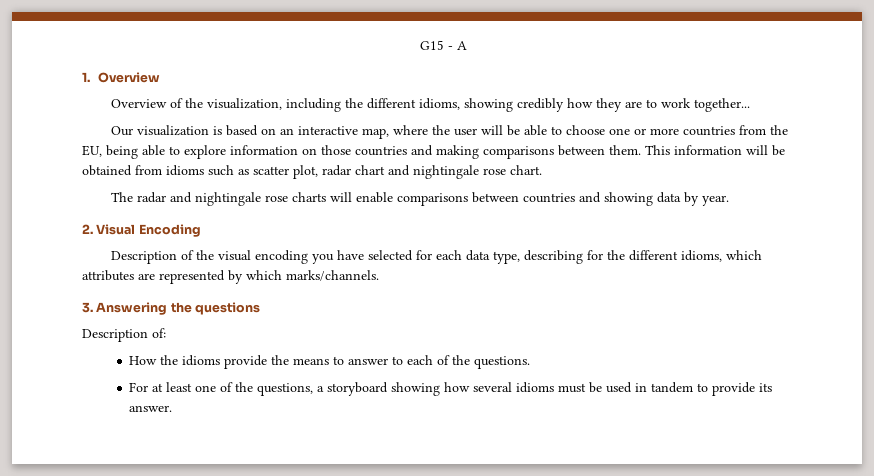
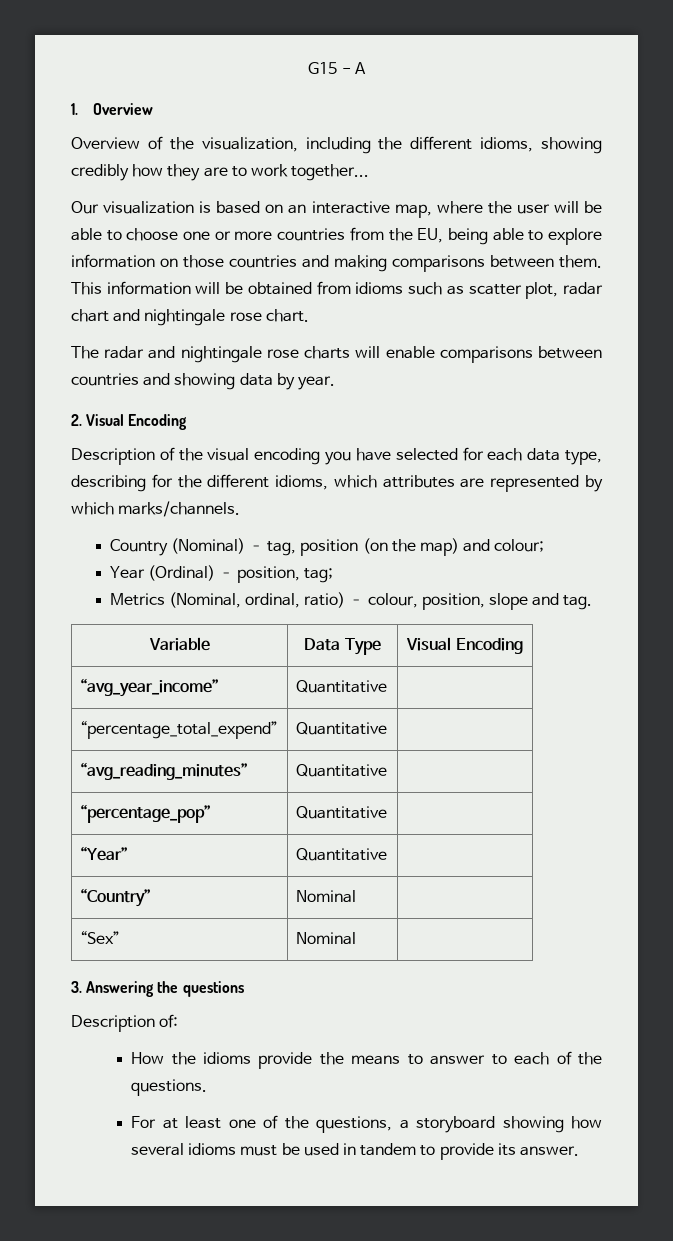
(379, 275) none -> [109,538,545,556] [109,565,334,583] [109,592,593,610] [148,637,210,651] [304,638,381,655] [406,637,523,654] [79,678,219,697] [295,680,387,693] [79,721,278,739] [295,722,387,735] [79,762,248,780] [295,764,387,777] [79,804,211,823] [295,806,387,819] [79,846,128,861] [295,848,387,861] [79,888,151,907] [295,890,356,903] [79,931,120,944] [295,932,356,945] // Country (Nominal) – tag, position (on the map) and colour; // Year (Ordinal) – position, tag; // Metrics (Nominal, ordinal, ratio) – colour, position, slope and tag. // Variable | Data Type | Visual Encoding // “avg_year_income” | Quantitative | // “percentage_total_expend” | Quantitative | // “avg_reading_minutes” | Quantitative | // “percentage_pop” | Quantitative | // “Year” | Quantitative | // “Country” | Nominal | // “Sex” | Nominal |

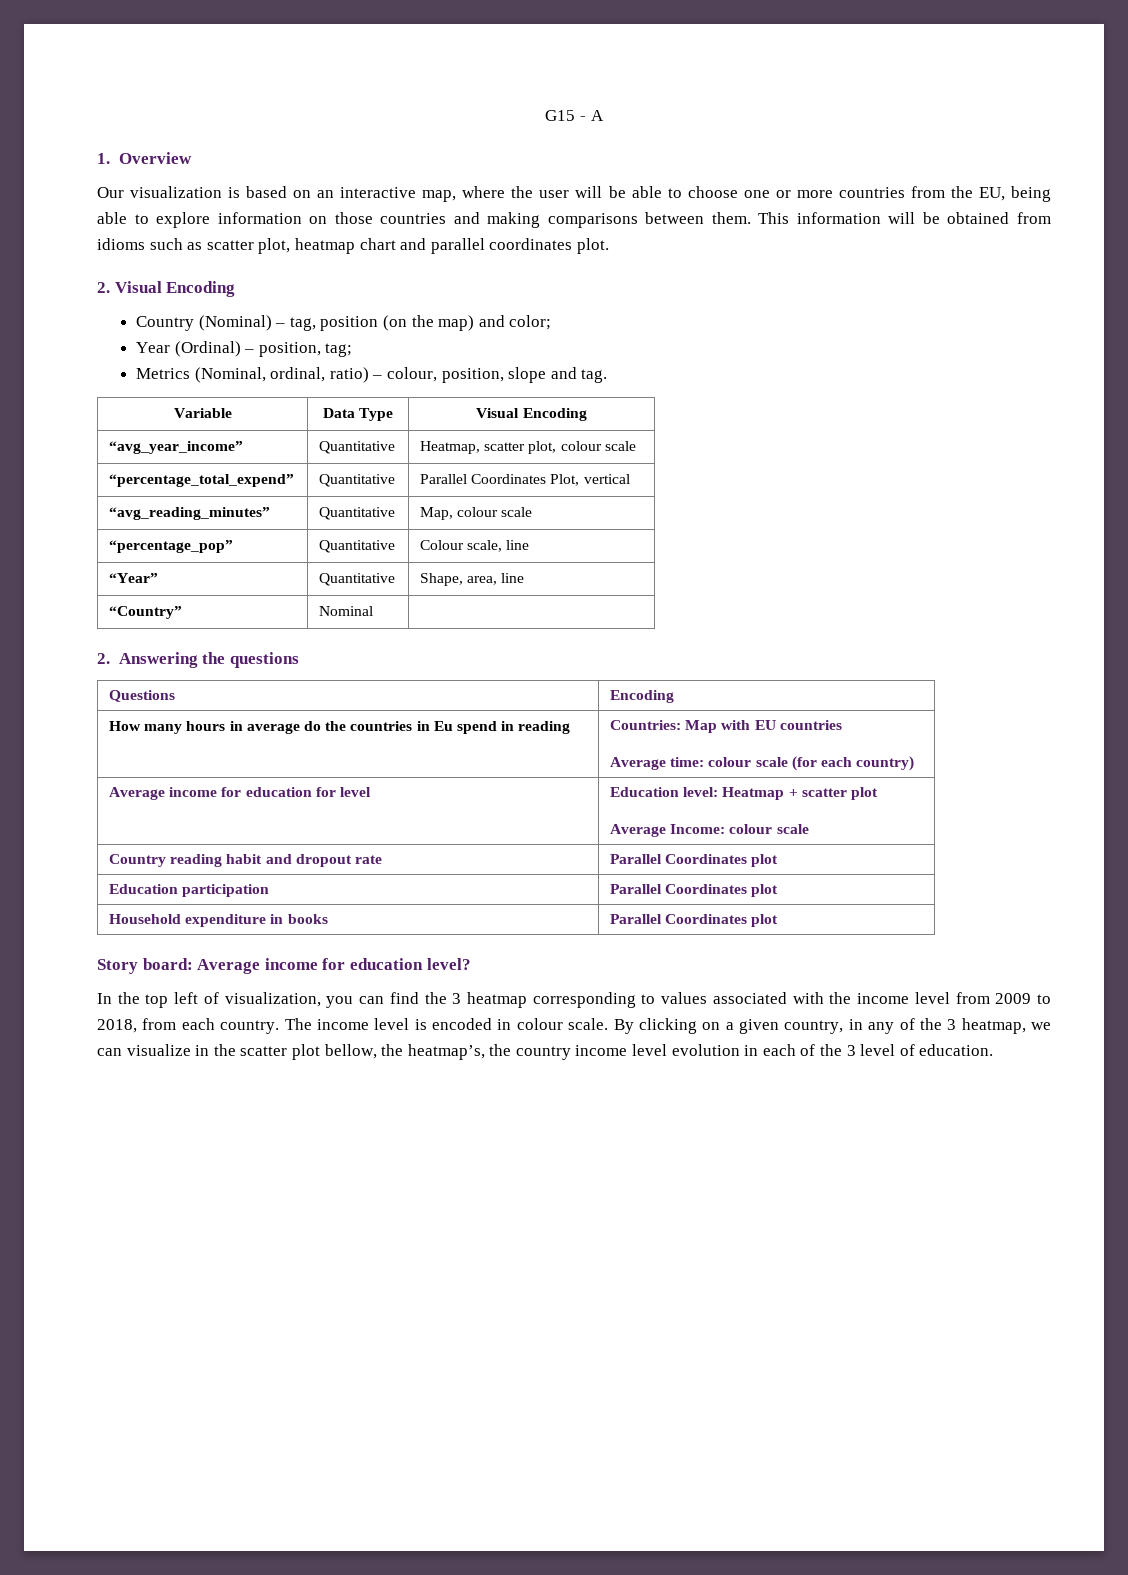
[71,136,602,154] [71,164,370,181] // Overview of the visualization, including the different idioms, showing credibly how they are to work together... -> (192, 158) none
[563,282,604,295] radar -> [294,238,355,254] heatmap
[144,309,309,326] [71,346,602,363] [71,373,335,390] [71,414,188,430] [71,447,602,465] [71,474,603,492] [71,501,241,517] nightingale rose chart. // The radar and nightingale rose charts will enable comparisons between countries and showing data by year. // 2. Visual Encoding // Description of the visual encoding you have selected for each data type, describing for the different idioms, which attributes are represented by which marks/channels. -> [430,238,609,254] [97,281,236,297] parallel coordinates plot. // 2. Visual Encoding
[494,539,545,552] colour; -> [509,315,552,330] color;
[79,721,278,739] [295,722,387,735] // “percentage_total_expend” | Quantitative | -> [420,441,636,454] [109,474,295,487] [319,474,396,487] [420,474,630,486] Heatmap, scatter plot, colour scale // “percentage_total_expend” | Quantitative | Parallel Coordinates Plot, vertical
(387, 770) none -> [420,507,533,520] Map, colour scale
(387, 812) none -> [420,540,530,552] Colour scale, line
(387, 854) none -> [420,573,525,586] Shape, area, line
[79,931,120,944] [295,932,356,945] [71,981,82,993] // “Sex” | Nominal | // 3. -> [97,653,110,664] // 2.
[71,1014,179,1032] [131,1051,602,1069] [131,1079,208,1096] [131,1115,602,1133] [131,1143,579,1160] // Description of: // How the idioms provide the means to answer to each of the questions. // For at least one of the questions, a storyboard showing how several idioms must be used in tandem to provide its answer. -> [109,690,176,702] [610,690,675,703] [109,721,571,734] [610,720,842,733] [610,756,915,771] [109,787,371,800] [610,787,878,800] [610,824,809,837] [109,854,382,867] [610,854,779,867] [109,884,270,897] [610,884,779,897] [109,914,328,927] [610,914,779,927] [97,958,471,974] [97,992,1052,1008] [97,1018,1051,1034] [97,1044,994,1060] // Questions | Encoding // How many hours in average do the countries in Eu spend in reading | Countries: Map with EU countries // Average time: colour scale (for each country) // Average income for education for level | Education level: Heatmap + scatter plot // Average Income: colour scale // Country reading habit and dropout rate | Parallel Coordinates plot // Education participation | Parallel Coordinates plot // Household expenditure in books | Parallel Coordinates plot // Story board: Average income for education level? // In the top left of visualization, you can find the 3 heatmap corresponding to values associated with the income level from 2009 to 2018, from each country. The income level is encoded in colour scale. By clicking on a given country, in any of the 3 heatmap, we can visualize in the scatter plot bellow, the heatmap’s, the country income level evolution in each of the 3 level of education.

